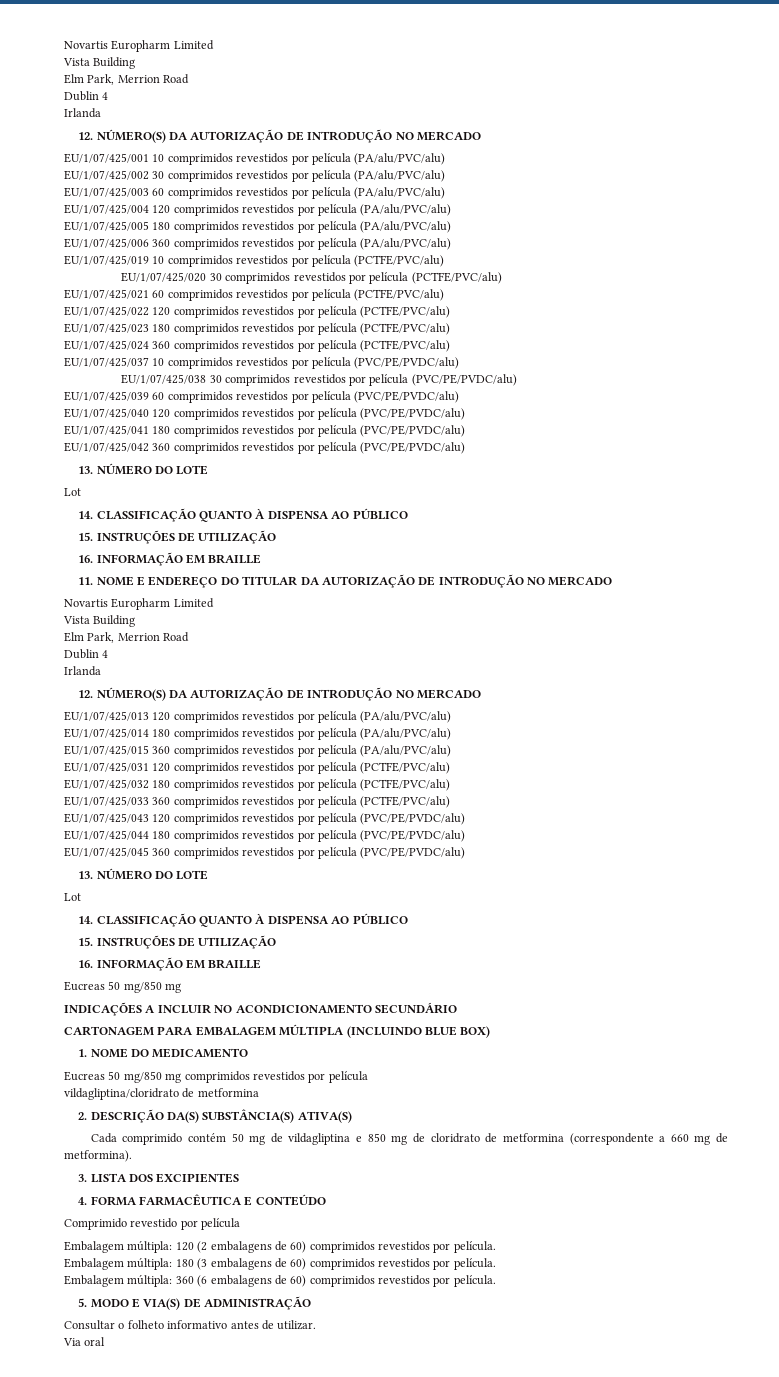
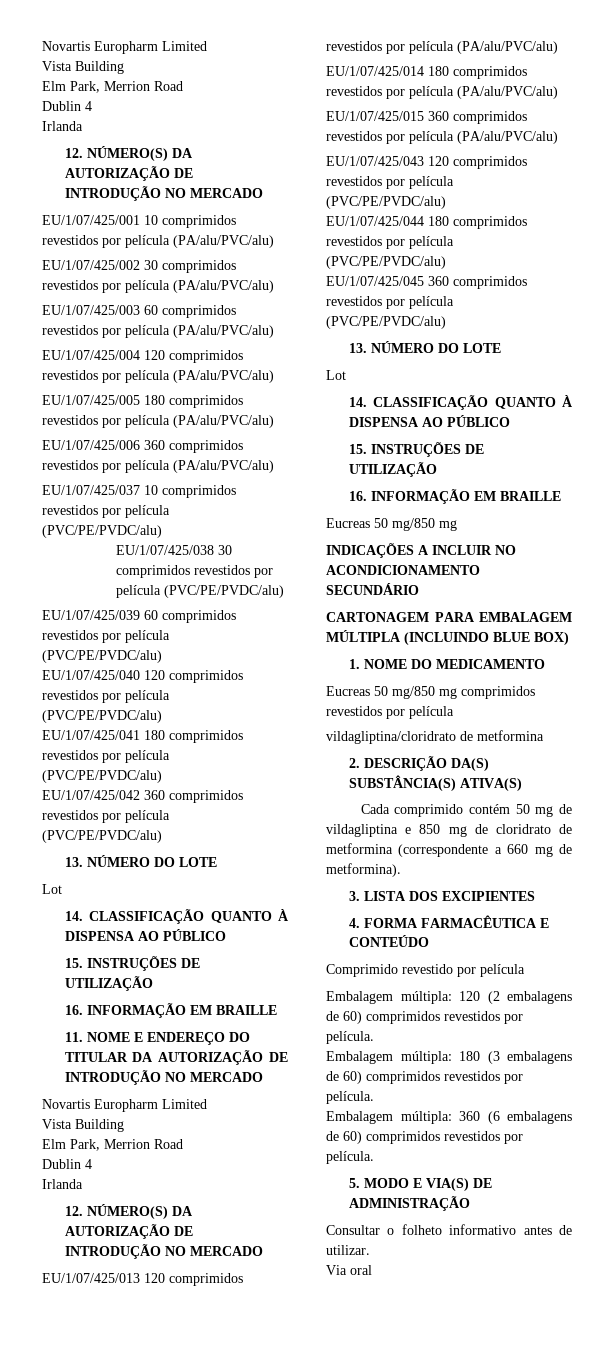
[64,255,445,267] [121,272,502,284] [64,289,445,301] [64,306,451,318] [64,323,451,335] [64,340,451,352] // EU/1/07/425/019 10 comprimidos revestidos por película (PCTFE/PVC/alu) // EU/1/07/425/020 30 comprimidos revestidos por película (PCTFE/PVC/alu) // EU/1/07/425/021 60 comprimidos revestidos por película (PCTFE/PVC/alu) // EU/1/07/425/022 120 comprimidos revestidos por película (PCTFE/PVC/alu) // EU/1/07/425/023 180 comprimidos revestidos por película (PCTFE/PVC/alu) // EU/1/07/425/024 360 comprimidos revestidos por película (PCTFE/PVC/alu) -> (274, 466) none
[64,762,451,774] [64,779,451,791] [64,796,451,808] // EU/1/07/425/031 120 comprimidos revestidos por película (PCTFE/PVC/alu) // EU/1/07/425/032 180 comprimidos revestidos por película (PCTFE/PVC/alu) // EU/1/07/425/033 360 comprimidos revestidos por película (PCTFE/PVC/alu) -> (558, 137) none

